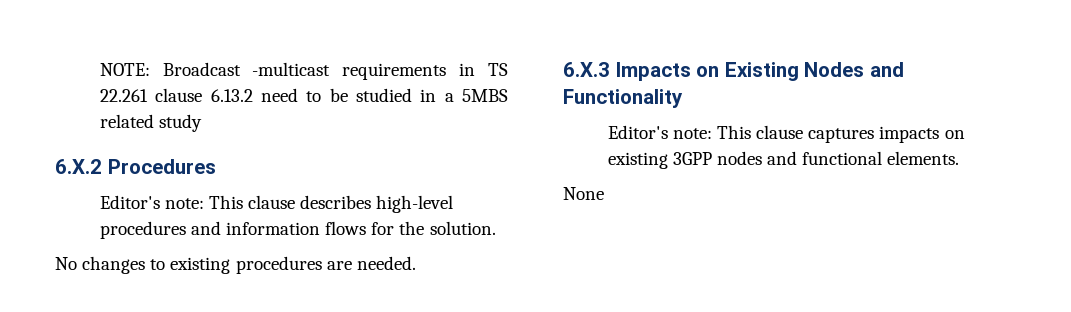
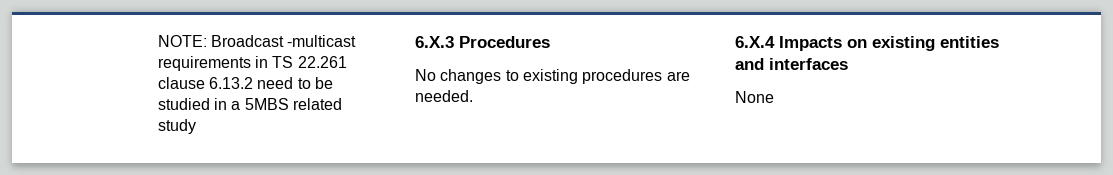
[55,159,102,174] 6.X.2 -> [415,36,454,48] 6.X.3
[99,195,454,213] [99,221,496,239] // Editor's note: This clause describes high-level procedures and information flows for the solution. -> (550, 42) none
[563,62,610,77] 6.X.3 -> [735,36,775,48] 6.X.4
[724,62,904,81] [563,89,683,108] [607,125,965,143] [607,151,960,169] Existing Nodes and Functionality // Editor's note: This clause captures impacts on existing 3GPP nodes and functional elements. -> [872,36,999,51] [735,58,848,70] existing entities and interfaces

